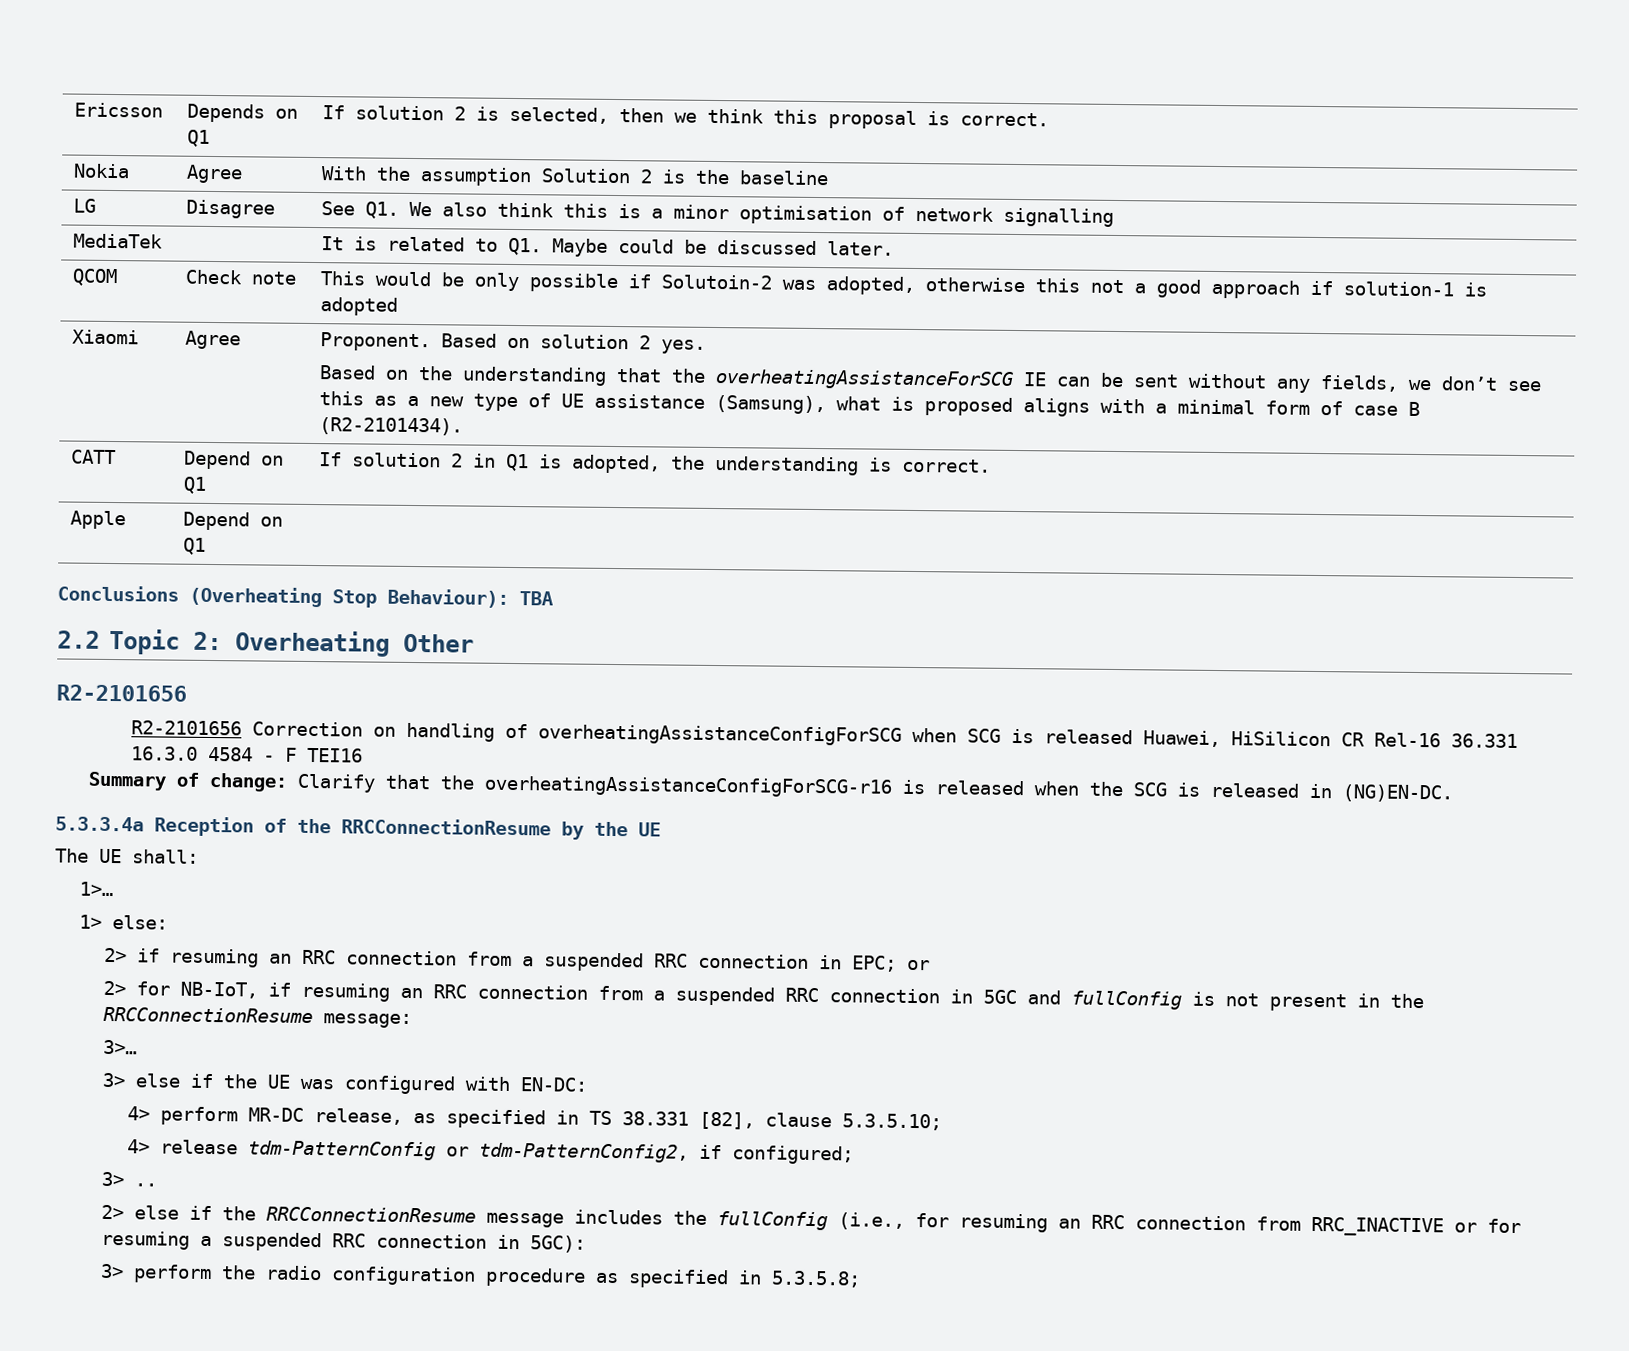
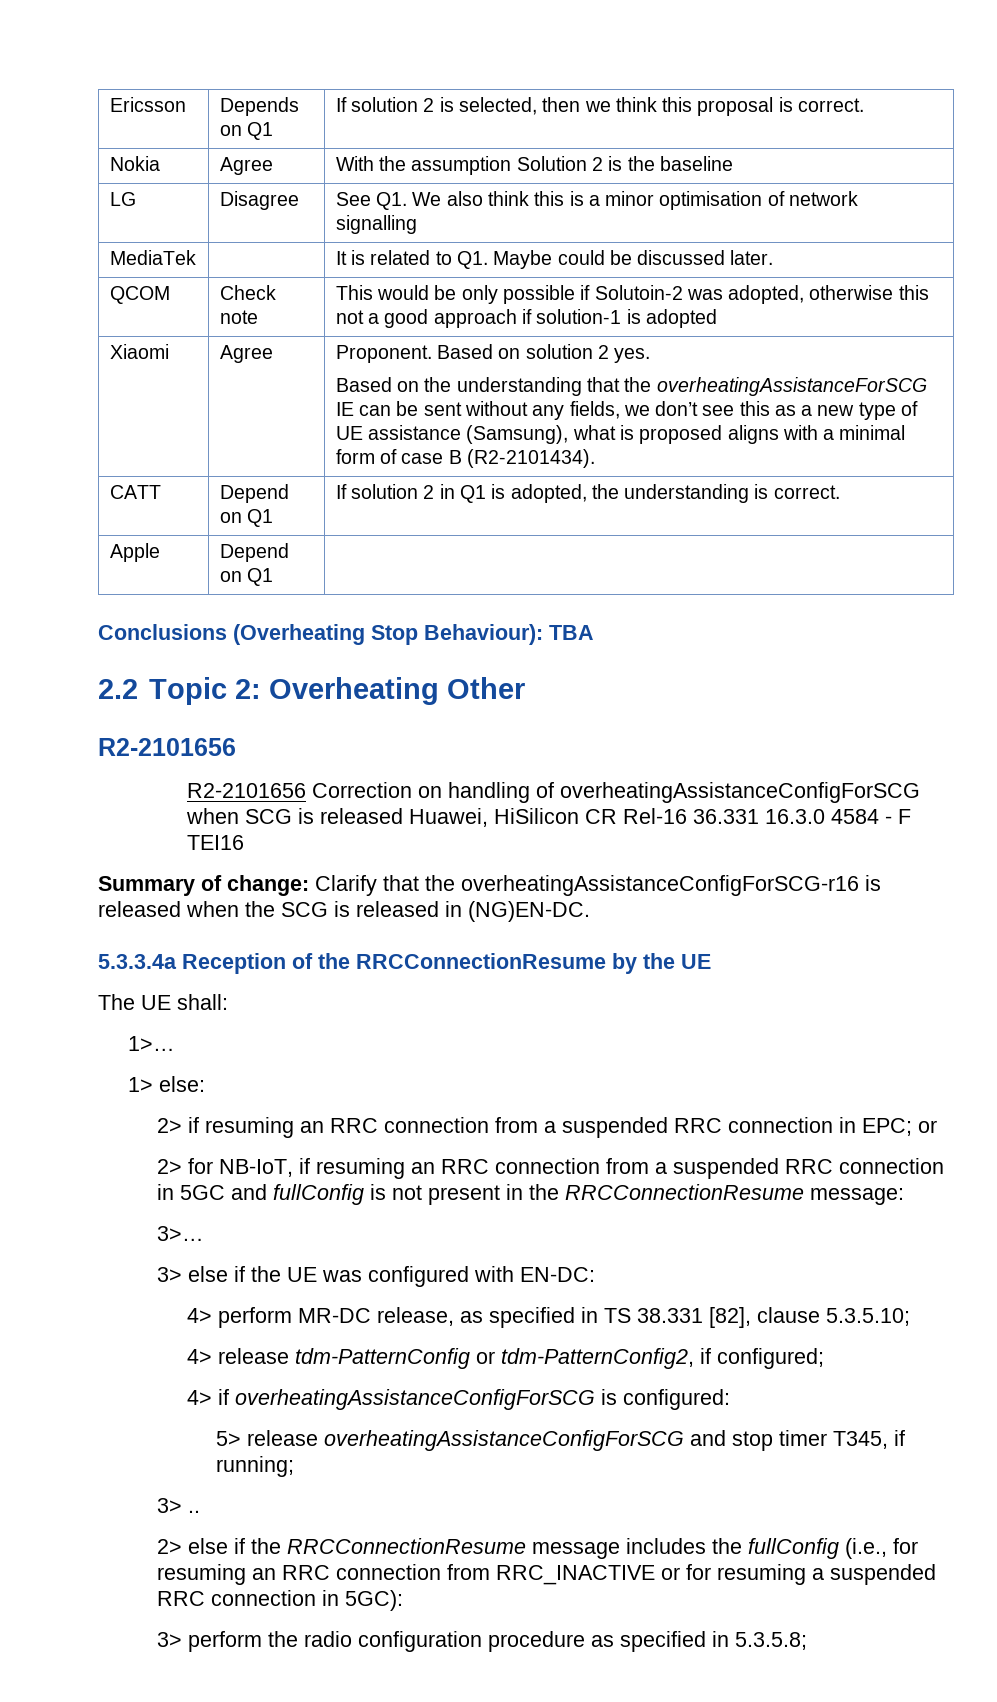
(854, 1155) none -> [186,1389,730,1410] [216,1430,906,1451] [216,1456,295,1477] // 4> if overheatingAssistanceConfigForSCG is configured: // 5> release overheatingAssistanceConfigForSCG and stop timer T345, if running;

